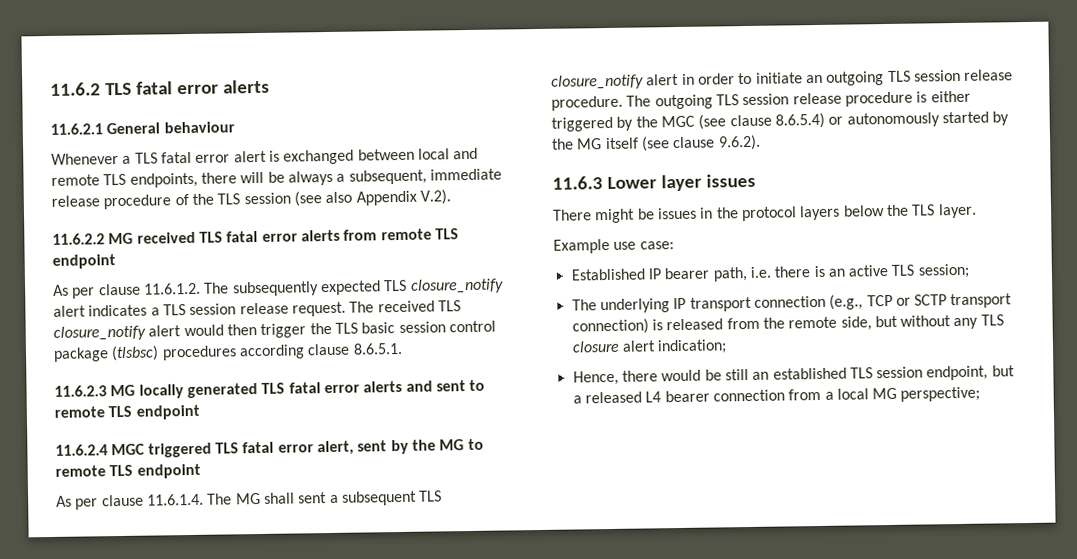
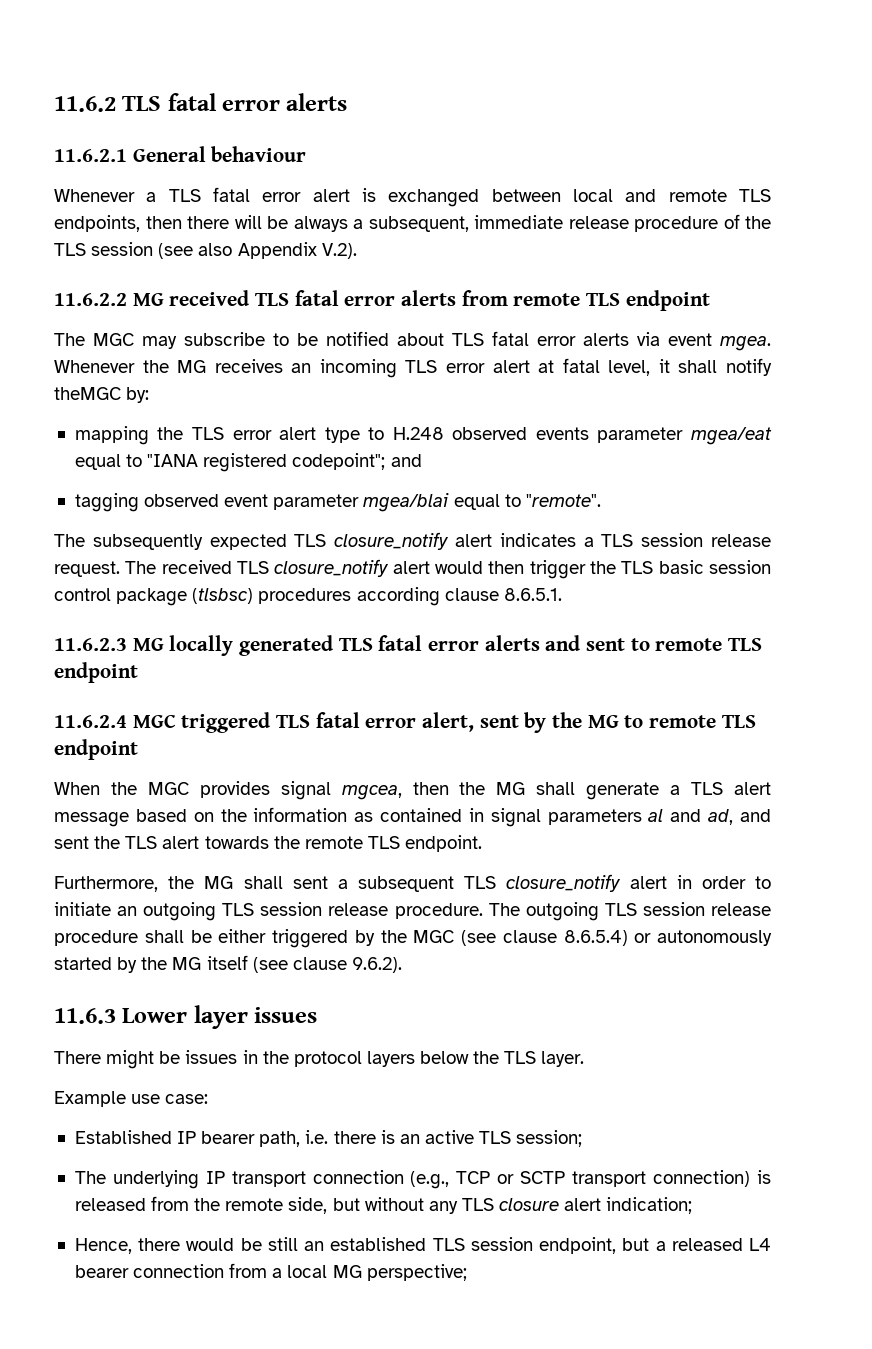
(198, 180) none -> [145,216,182,229] then
[53,282,201,299] As per clause 11.6.1.2. -> [54,331,771,351] [54,358,772,378] [54,387,150,403] [74,426,772,445] [74,453,422,472] [74,493,601,512] The MGC may subscribe to be notified about TLS fatal error alerts via event mgea. Whenever the MG receives an incoming TLS error alert at fatal level, it shall notify theMGC by: // mapping the TLS error alert type to H.248 observed events parameter mgea/eat equal to "IANA registered codepoint"; and // tagging observed event parameter mgea/blai equal to "remote". //
[56,493,233,510] As per clause 11.6.1.4. The -> [54,781,771,800] [54,807,771,827] [54,835,483,852] [54,876,195,892] When the MGC provides signal mgcea, then the MG shall generate a TLS alert message based on the information as contained in signal parameters al and ad, and sent the TLS alert towards the remote TLS endpoint. // Furthermore, the
[916,91,928,103] is -> [144,930,212,943] shall be

